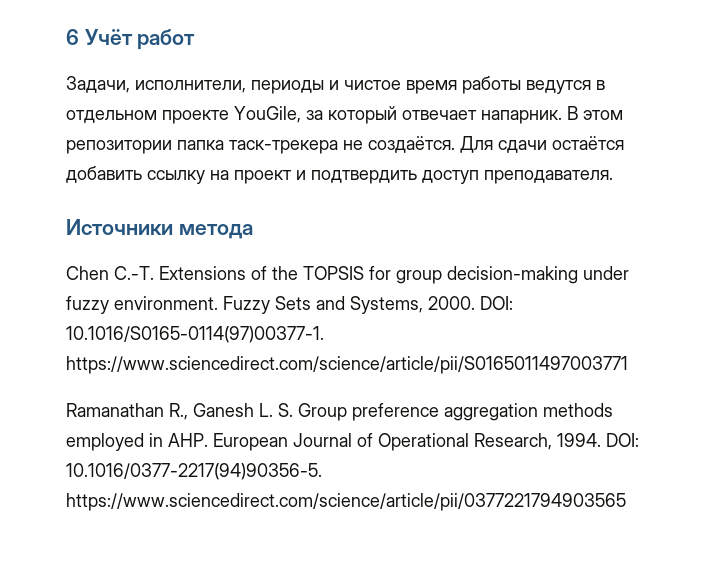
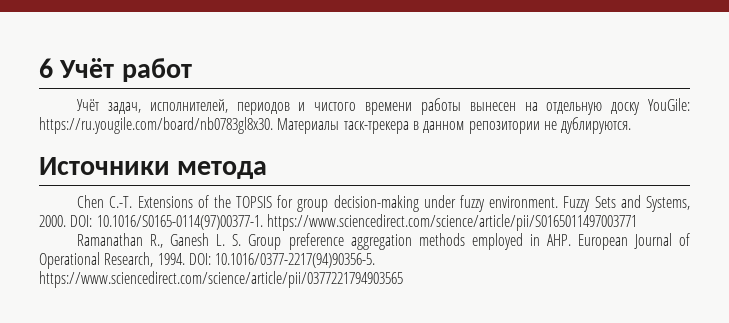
[66,76,605,94] [66,106,623,124] [66,136,624,154] [66,166,613,184] Задачи, исполнители, периоды и чистое время работы ведутся в отдельном проекте YouGile, за который отвечает напарник. В этом репозитории папка таск-трекера не создаётся. Для сдачи остаётся добавить ссылку на проект и подтвердить доступ преподавателя. -> [77,98,691,115] [39,117,632,134] Учёт задач, исполнителей, периодов и чистого времени работы вынесен на отдельную доску YouGile: https://ru.yougile.com/board/nb0783gl8x30. Материалы таск-трекера в данном репозитории не дублируются.

